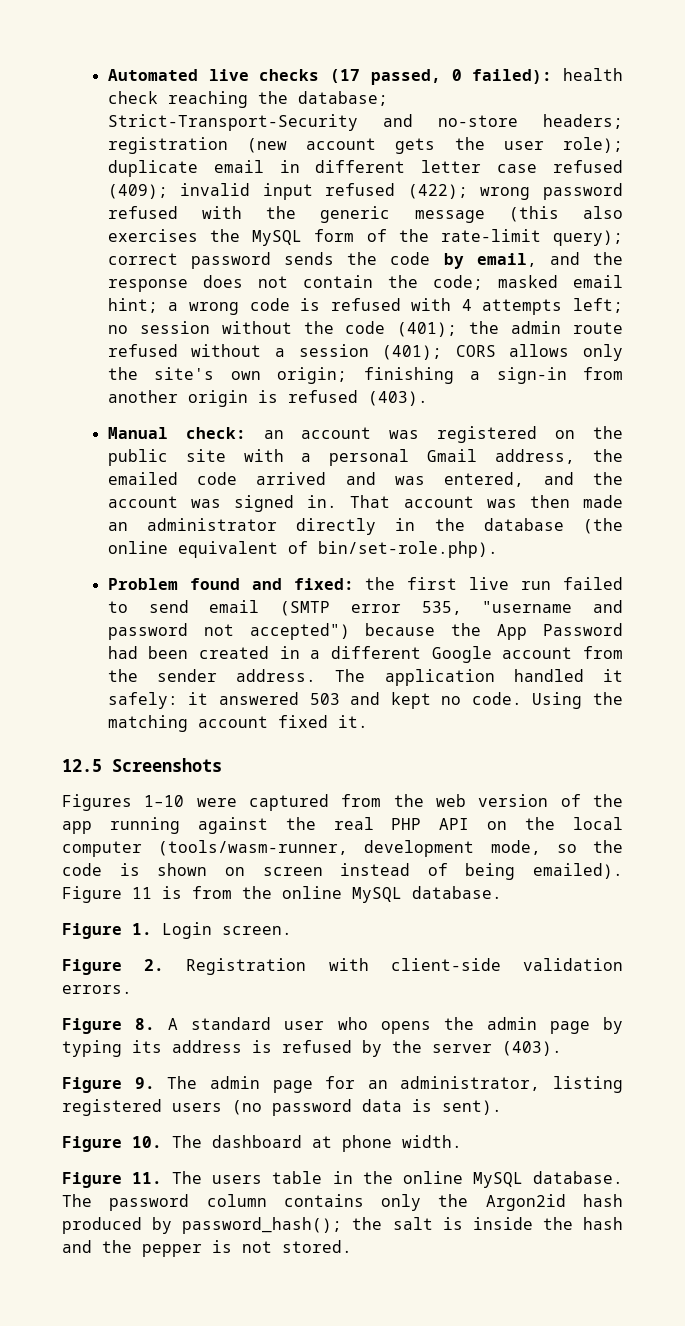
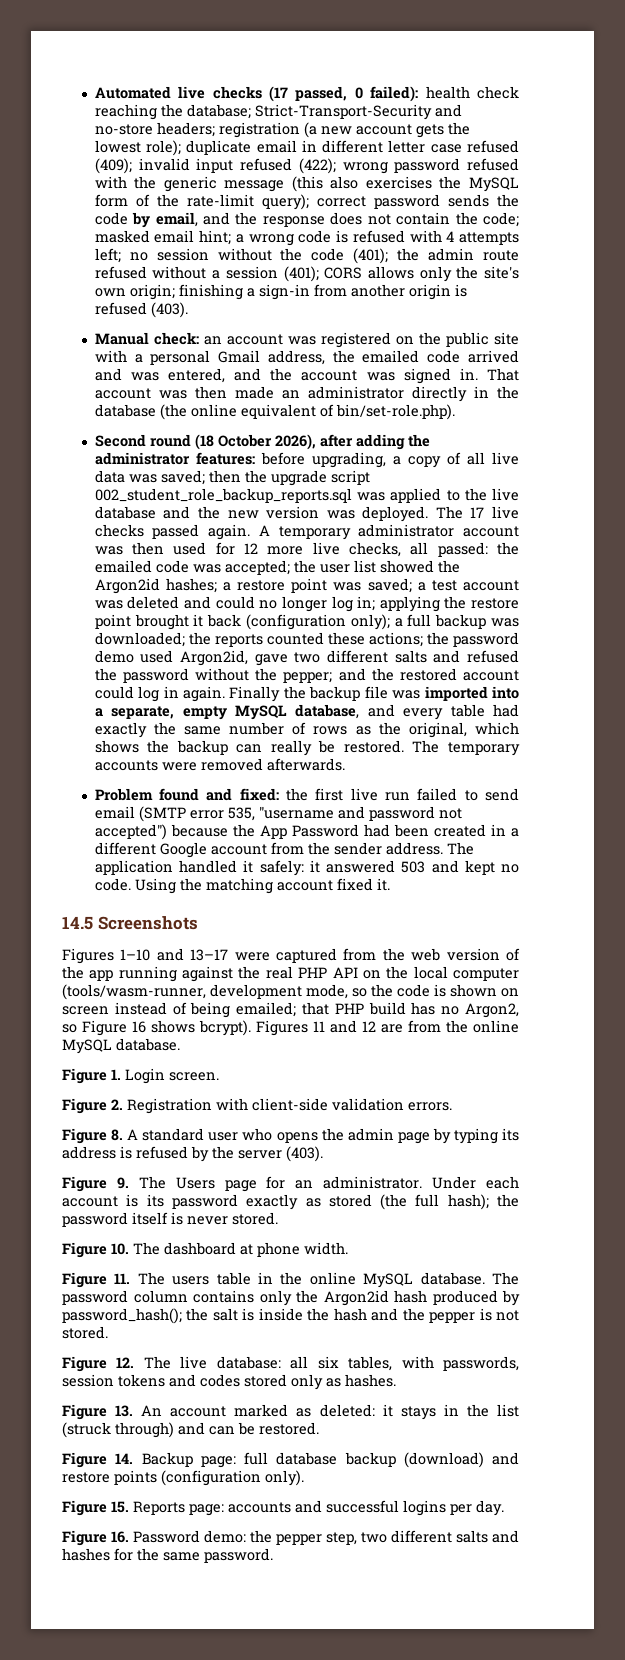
[247,138,288,153] (new -> [303,122,352,138] (a new
[503,141,544,150] user -> [94,140,141,153] lowest
(498, 549) none -> [94,434,430,450] [94,452,519,468] [94,470,370,486] [94,488,519,503] [94,506,519,522] [94,524,519,540] [94,542,519,557] [94,560,460,575] [94,578,519,594] [94,596,519,612] [94,614,519,630] [94,632,519,647] [94,650,519,666] [94,668,519,683] [94,686,519,702] [94,704,519,720] [94,722,519,738] [94,740,520,756] [94,758,345,771] // Second round (18 October 2026), after adding the administrator features: before upgrading, a copy of all live data was saved; then the upgrade script 002_student_role_backup_reports.sql was applied to the live database and the new version was deployed. The 17 live checks passed again. A temporary administrator account was then used for 12 more live checks, all passed: the emailed code was accepted; the user list showed the Argon2id hashes; a restore point was saved; a test account was deleted and could no longer log in; applying the restore point brought it back (configuration only); a full backup was downloaded; the reports counted these actions; the password demo used Argon2id, gave two different salts and refused the password without the pepper; and the restored account could log in again. Finally the backup file was imported into a separate, empty MySQL database, and every table had exactly the same number of rows as the original, which shows the backup can really be restored. The temporary accounts were removed afterwards.
[62,759,102,772] 12.5 -> [62,916,93,930] 14.5
(185, 801) none -> [156,948,229,961] and 13–17
[533,863,623,879] [62,886,182,903] emailed). Figure 11 is -> [236,1002,519,1018] [62,1020,403,1036] emailed; that PHP build has no Argon2, so Figure 16 shows bcrypt). Figures 11 and 12 are
[209,1076,260,1089] admin -> [175,1177,215,1189] Users
[400,1076,623,1093] [62,1099,502,1116] administrator, listing registered users (no password data is sent). -> [323,1176,519,1189] [62,1194,519,1210] [62,1212,278,1227] administrator. Under each account is its password exactly as stored (the full hash); the password itself is never stored.
(352, 1246) none -> [62,1356,519,1372] [62,1374,396,1390] [62,1404,519,1420] [62,1422,319,1438] [62,1452,519,1468] [62,1470,304,1486] [62,1500,504,1516] [62,1530,519,1546] [62,1548,273,1563] // Figure 12. The live database: all six tables, with passwords, session tokens and codes stored only as hashes. // Figure 13. An account marked as deleted: it stays in the list (struck through) and can be restored. // Figure 14. Backup page: full database backup (download) and restore points (configuration only). // Figure 15. Reports page: accounts and successful logins per day. // Figure 16. Password demo: the pepper step, two different salts and hashes for the same password.

